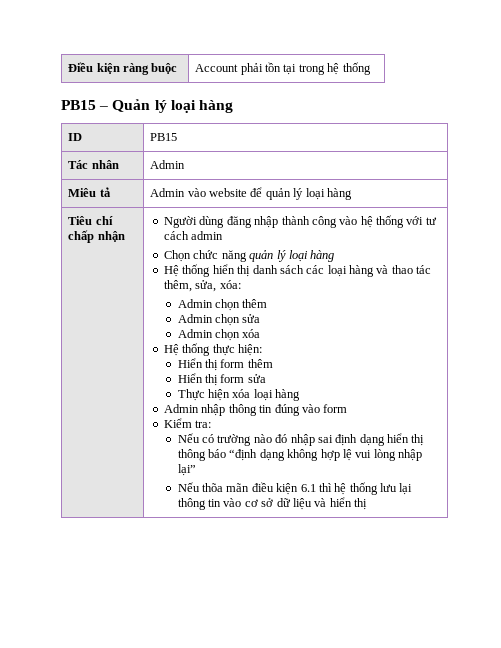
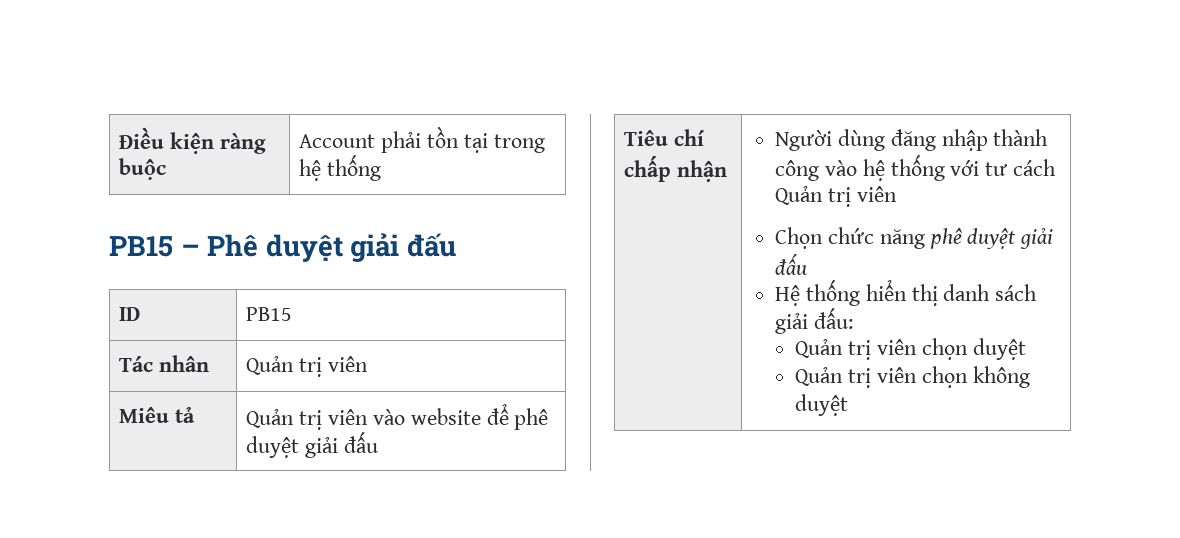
[112,99,233,113] Quản lý loại hàng -> [207,233,456,262] Phê duyệt giải đấu
[150,160,186,169] Admin -> [246,356,369,377] Quản trị viên
[150,187,352,200] Admin vào website để quản lý loại hàng -> [246,404,549,430] [246,432,379,458] Quản trị viên vào website để phê duyệt giải đấu
[191,231,224,240] admin -> [775,186,897,207] Quản trị viên
[249,250,335,262] quản lý loại hàng -> [929,228,1054,249] [775,253,808,275] phê duyệt giải đấu
[306,265,432,277] [163,280,241,292] [177,299,268,311] [177,314,261,326] [177,329,261,341] [163,343,263,356] [177,358,273,371] [177,373,266,386] [177,389,301,401] [163,404,348,416] [163,418,212,428] [177,433,425,446] [177,449,423,461] [177,464,196,476] [177,482,413,495] [177,497,368,510] các loại hàng và thao tác thêm, sửa, xóa: // Admin chọn thêm // Admin chọn sửa // Admin chọn xóa // Hệ thống thực hiện: // Hiển thị form thêm // Hiển thị form sửa // Thực hiện xóa loại hàng // Admin nhập thông tin đúng vào form // Kiểm tra: // Nếu có trường nào đó nhập sai định dạng hiển thị thông báo “định dạng không hợp lệ vui lòng nhập lại” // Nếu thõa mãn điều kiện 6.1 thì hệ thống lưu lại thông tin vào cơ sở dữ liệu và hiển thị -> [775,308,853,334] [795,338,1026,360] [795,366,1030,388] [795,394,849,416] giải đấu: // Quản trị viên chọn duyệt // Quản trị viên chọn không duyệt

